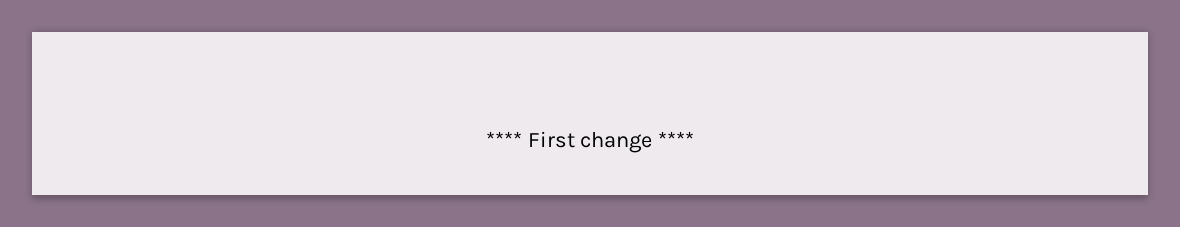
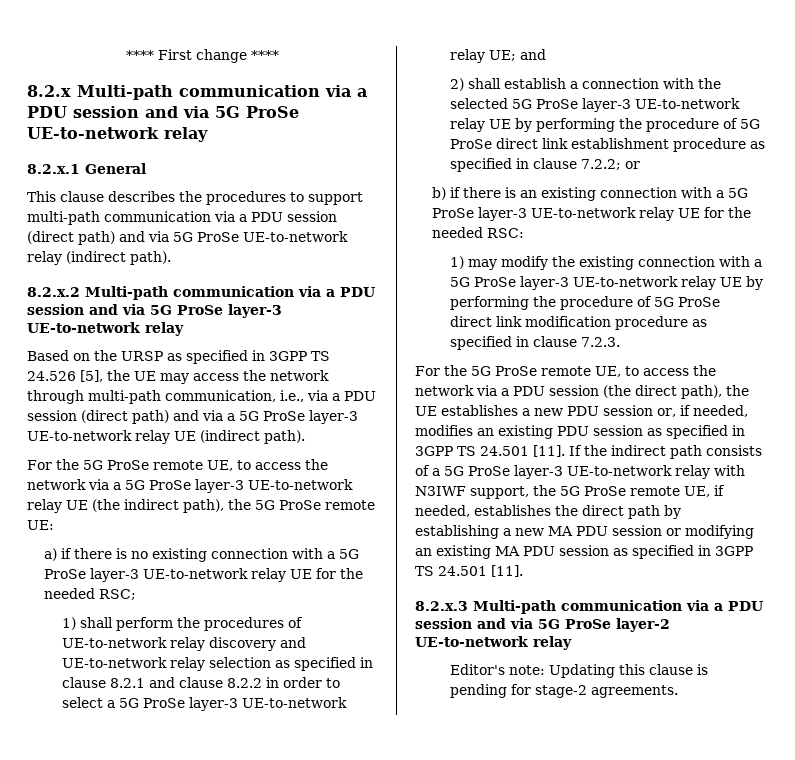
(695, 139) none -> [27,85,367,100] [27,106,299,118] [27,127,208,142] [27,163,146,174] [27,191,363,205] [27,211,337,225] [27,231,348,245] [27,251,171,265] [27,286,375,300] [27,304,282,318] [27,322,184,336] [27,350,330,364] [27,370,329,384] [27,390,376,404] [27,410,358,424] [27,430,305,444] [27,459,328,471] [27,479,353,493] [27,499,375,513] [27,520,54,530] [44,548,360,562] [44,568,364,582] [44,588,137,600] [61,617,303,631] [61,637,306,651] [61,657,373,671] [61,677,340,688] [61,697,347,711] [449,49,546,63] [449,78,721,91] [449,98,740,112] [449,118,760,132] [449,138,765,152] [449,158,640,172] [432,187,749,201] [432,207,752,221] [432,227,525,238] [449,256,762,270] [449,276,763,290] [449,296,720,310] [449,316,707,330] [449,336,620,350] [415,365,716,377] [415,385,749,399] [415,405,748,417] [415,425,745,439] [415,445,762,459] [415,465,745,479] [415,485,725,499] [415,505,681,519] [415,525,754,539] [415,545,753,559] [415,565,523,577] [415,600,763,614] [415,618,670,632] [415,636,572,650] [449,664,708,678] [449,684,678,698] // 8.2.x Multi-path communication via a PDU session and via 5G ProSe UE-to-network relay // 8.2.x.1 General // This clause describes the procedures to support multi-path communication via a PDU session (direct path) and via 5G ProSe UE-to-network relay (indirect path). // 8.2.x.2 Multi-path communication via a PDU session and via 5G ProSe layer-3 UE-to-network relay // Based on the URSP as specified in 3GPP TS 24.526 [5], the UE may access the network through multi-path communication, i.e., via a PDU session (direct path) and via a 5G ProSe layer-3 UE-to-network relay UE (indirect path). // For the 5G ProSe remote UE, to access the network via a 5G ProSe layer-3 UE-to-network relay UE (the indirect path), the 5G ProSe remote UE: // a) if there is no existing connection with a 5G ProSe layer-3 UE-to-network relay UE for the needed RSC; // 1) shall perform the procedures of UE-to-network relay discovery and UE-to-network relay selection as specified in clause 8.2.1 and clause 8.2.2 in order to select a 5G ProSe layer-3 UE-to-network relay UE; and // 2) shall establish a connection with the selected 5G ProSe layer-3 UE-to-network relay UE by performing the procedure of 5G ProSe direct link establishment procedure as specified in clause 7.2.2; or // b) if there is an existing connection with a 5G ProSe layer-3 UE-to-network relay UE for the needed RSC: // 1) may modify the existing connection with a 5G ProSe layer-3 UE-to-network relay UE by performing the procedure of 5G ProSe direct link modification procedure as specified in clause 7.2.3. // For the 5G ProSe remote UE, to access the network via a PDU session (the direct path), the UE establishes a new PDU session or, if needed, modifies an existing PDU session as specified in 3GPP TS 24.501 [11]. If the indirect path consists of a 5G ProSe layer-3 UE-to-network relay with N3IWF support, the 5G ProSe remote UE, if needed, establishes the direct path by establishing a new MA PDU session or modifying an existing MA PDU session as specified in 3GPP TS 24.501 [11]. // 8.2.x.3 Multi-path communication via a PDU session and via 5G ProSe layer-2 UE-to-network relay // Editor's note: Updating this clause is pending for stage-2 agreements.

